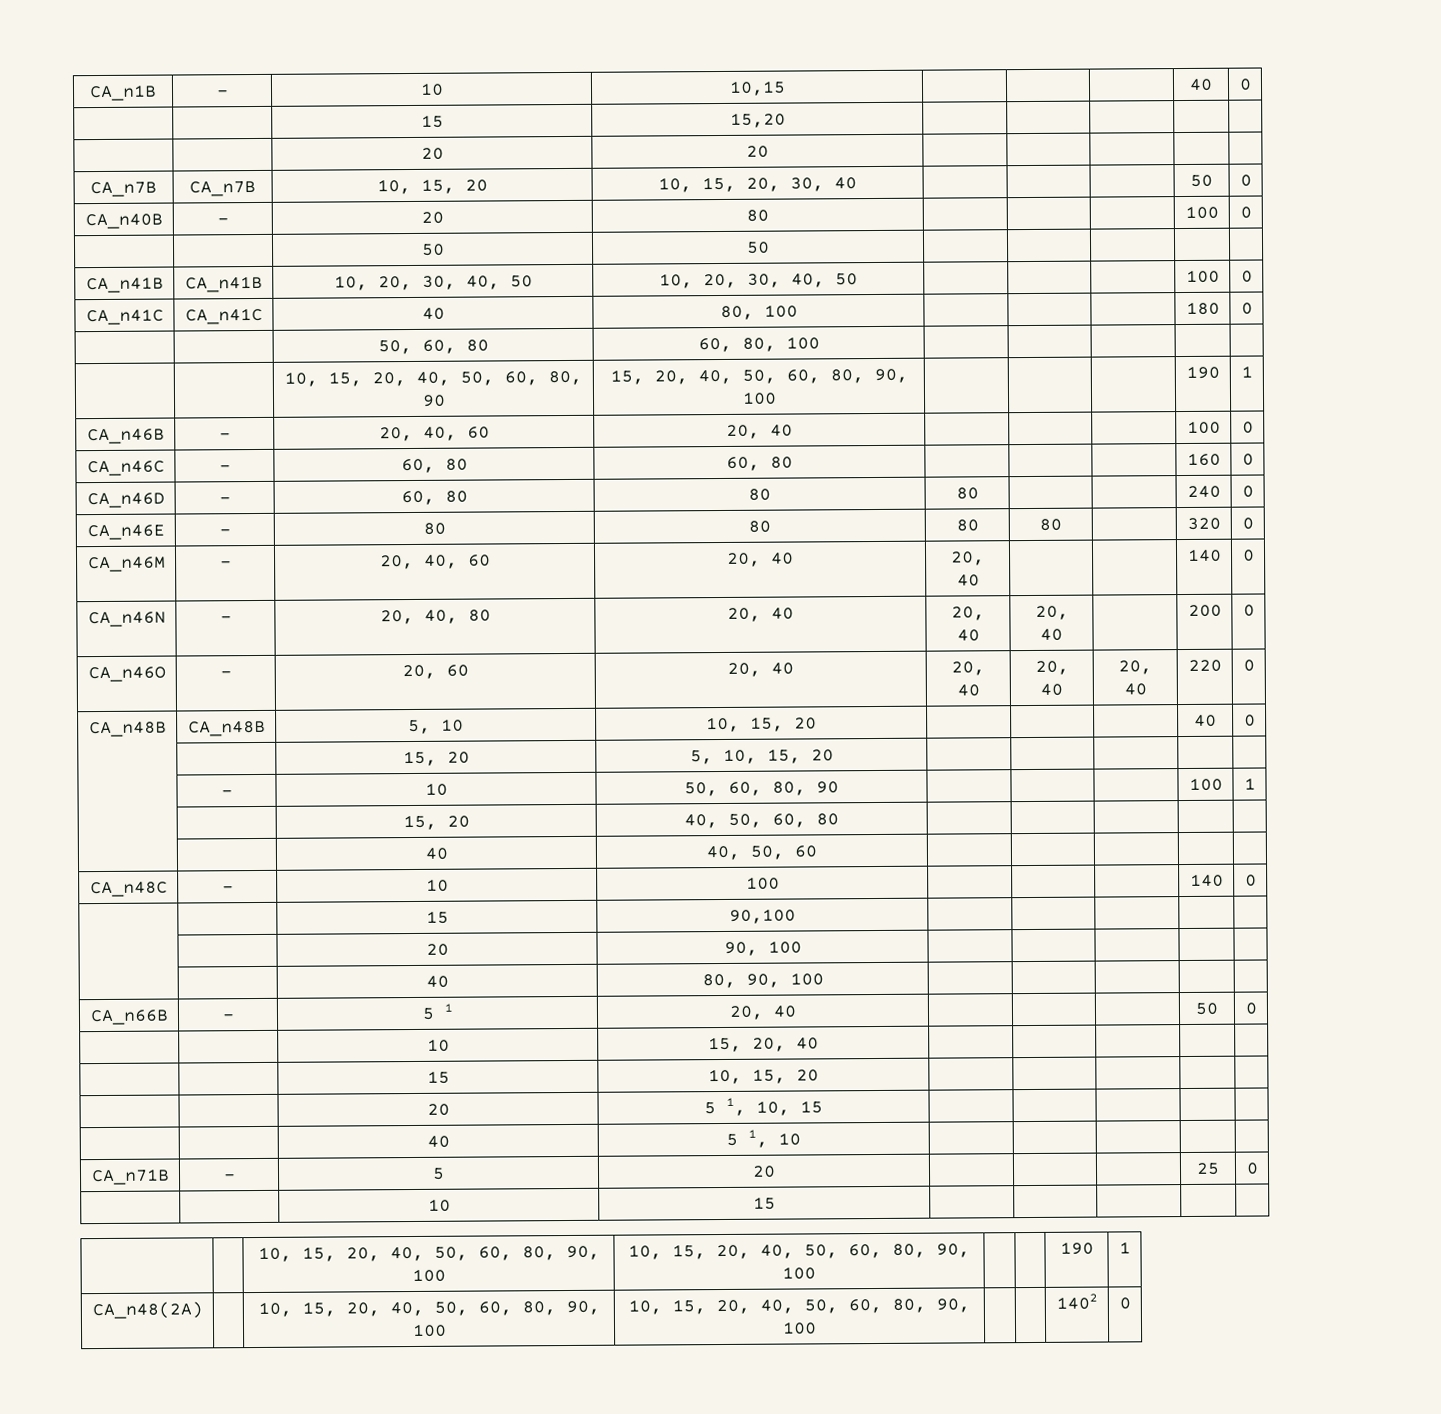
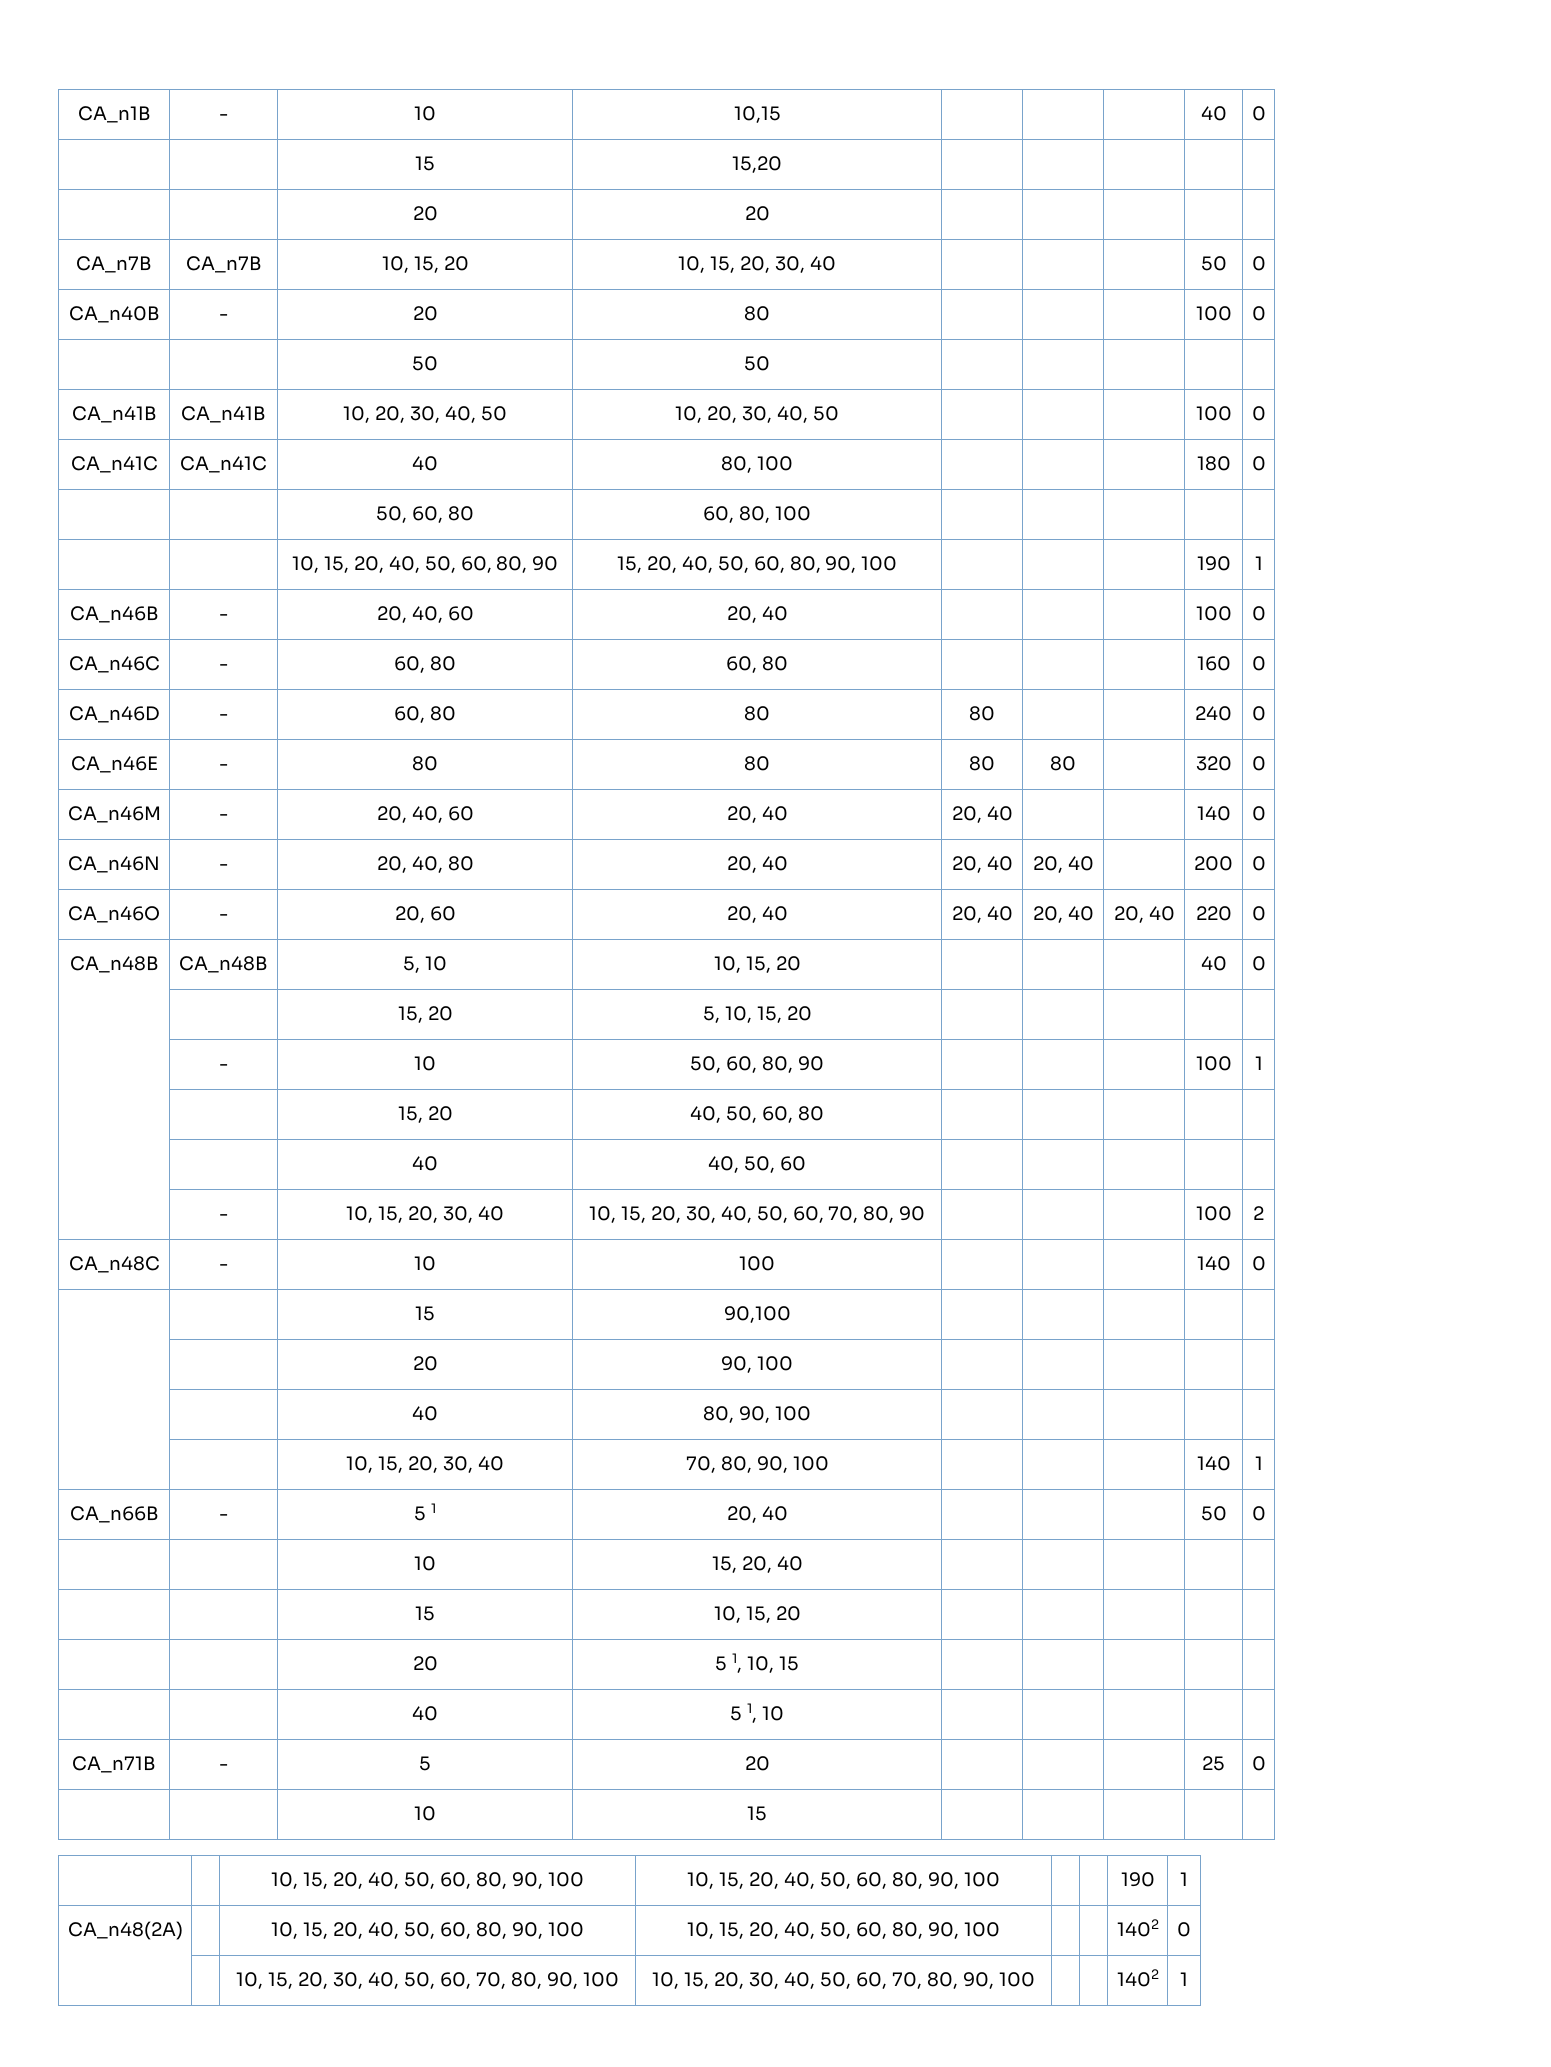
(818, 851) none -> [219,1214,228,1220] [346,1206,504,1223] [588,1206,926,1223] [1195,1206,1232,1221] [1253,1206,1264,1220] // | - | 10, 15, 20, 30, 40 | 10, 15, 20, 30, 40, 50, 60, 70, 80, 90 | | | | 100 | 2
(824, 979) none -> [346,1456,504,1473] [685,1456,829,1473] [1196,1456,1231,1471] [1254,1456,1263,1470] // | | 10, 15, 20, 30, 40 | 70, 80, 90, 100 | | | | 140 | 1
(1131, 1303) none -> [236,1972,619,1989] [652,1972,1035,1989] [1116,1969,1159,1987] [1180,1972,1188,1986] // | | 10, 15, 20, 30, 40, 50, 60, 70, 80, 90, 100 | 10, 15, 20, 30, 40, 50, 60, 70, 80, 90, 100 | | | 1402 | 1

